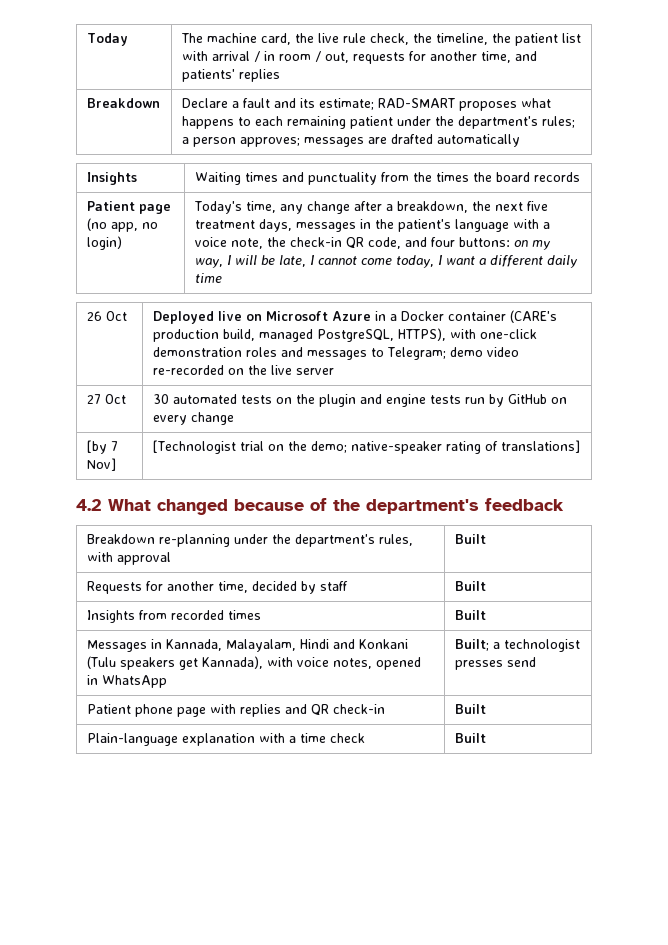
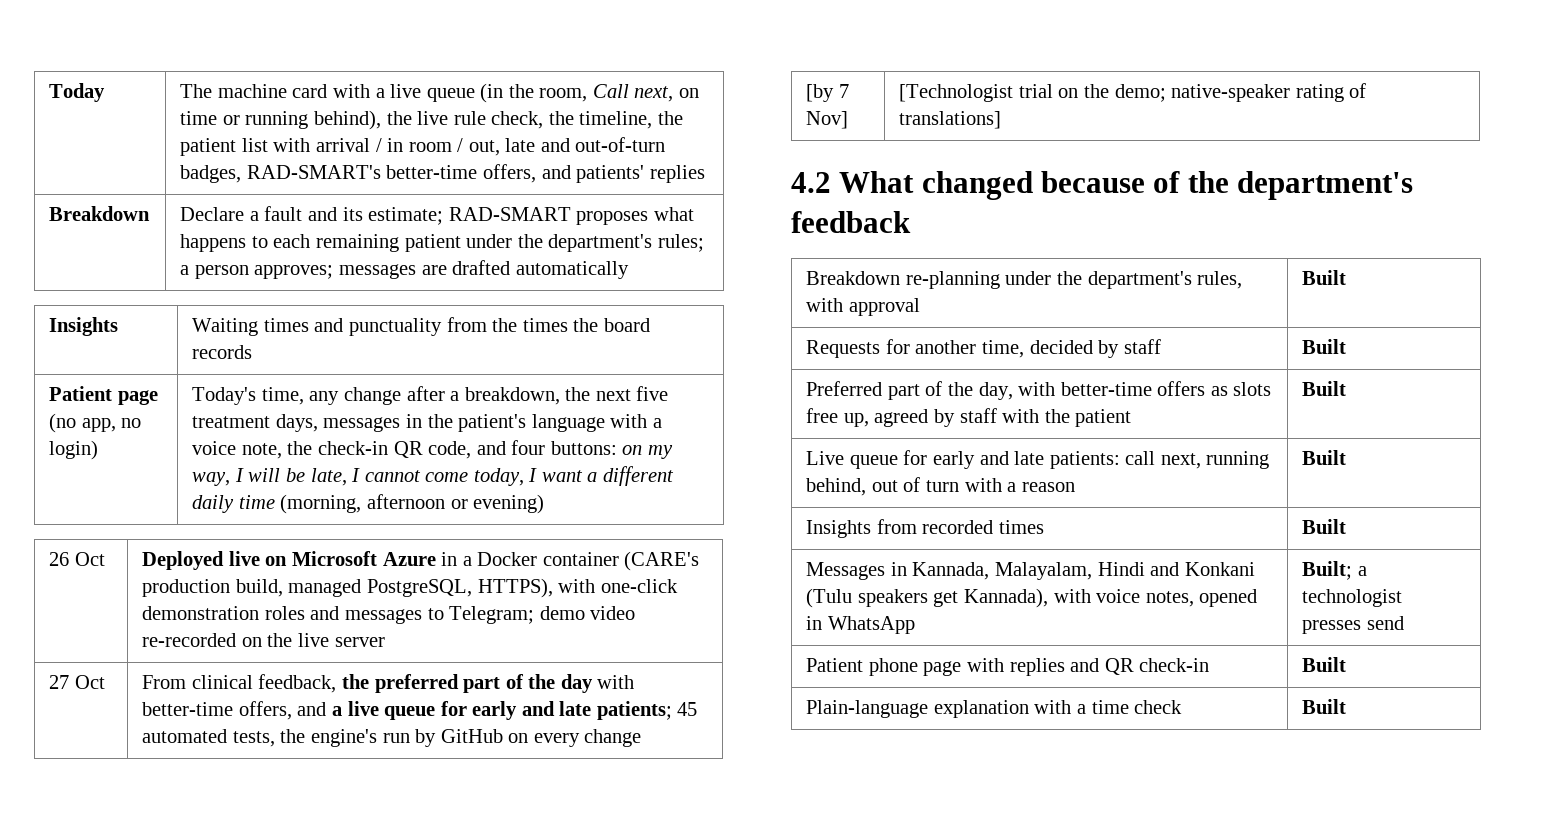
[260,33,291,45] card, -> [292,83,699,103] [180,110,382,130] card with a live queue (in the room, Call next, on time or running behind),
[352,51,511,64] requests for another time, -> [505,137,666,152] [180,164,537,183] late and out-of-turn badges, RAD-SMART's better-time offers,
(222, 278) none -> [280,494,545,514] (morning, afternoon or evening)
[152,394,461,407] 30 automated tests on the plugin and engine tests -> [142,674,635,693] [142,701,698,720] [142,729,378,747] From clinical feedback, the preferred part of the day with better-time offers, and a live queue for early and late patients; 45 automated tests, the engine's
(486, 586) none -> [806,381,1272,400] [806,408,1132,427] [1302,381,1347,396] [806,450,1270,469] [806,477,1075,496] [1302,450,1347,465] // Preferred part of the day, with better-time offers as slots free up, agreed by staff with the patient | Built // Live queue for early and late patients: call next, running behind, out of turn with a reason | Built

